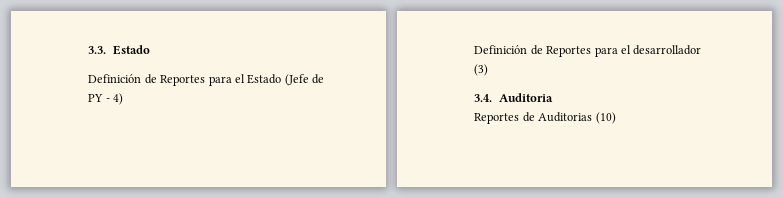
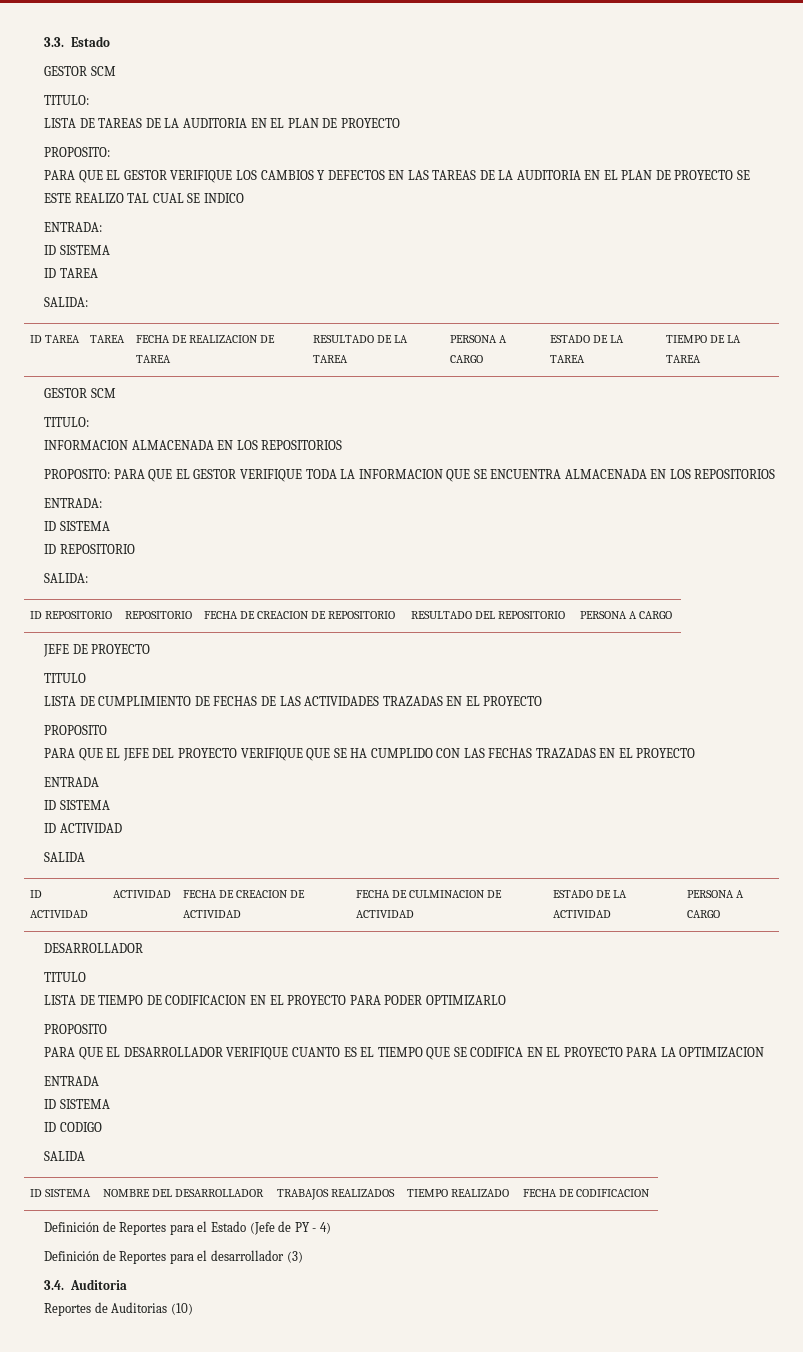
(150, 50) none -> [44,66,116,76] [44,95,90,105] [44,118,400,128] [44,147,111,157] [44,170,750,183] [44,193,244,203] [44,222,103,232] [44,245,110,255] [44,268,98,278] [44,297,89,307] [29,335,80,343] [89,335,125,343] [135,335,275,343] [135,355,171,363] [312,335,408,343] [312,355,348,363] [449,335,507,343] [449,355,483,363] [549,335,624,343] [549,355,585,363] [665,335,741,343] [665,355,701,363] [44,388,116,398] [44,417,90,427] [44,440,343,450] [44,469,776,482] [44,498,103,508] [44,521,110,531] [44,544,135,554] [44,573,89,583] [29,611,112,619] [124,611,192,619] [203,611,396,619] [410,611,565,619] [579,611,672,619] [43,644,151,657] [44,673,87,683] [44,696,543,706] [44,725,108,735] [44,748,696,761] [44,777,100,787] [44,800,110,810] [44,823,122,833] [44,852,86,862] [29,890,42,898] [29,910,88,918] [112,890,171,898] [182,890,305,898] [182,910,241,918] [355,890,502,898] [355,910,414,918] [552,890,627,898] [552,910,611,918] [686,890,744,898] [686,910,720,918] [44,943,144,953] [44,972,87,982] [44,995,506,1005] [44,1024,108,1034] [44,1047,765,1060] [44,1076,100,1086] [44,1099,110,1109] [44,1122,102,1132] [44,1151,86,1161] [29,1189,91,1197] [102,1189,264,1197] [276,1189,395,1200] [406,1189,509,1197] [522,1189,650,1197] // GESTOR SCM // TITULO: // LISTA DE TAREAS DE LA AUDITORIA EN EL PLAN DE PROYECTO // PROPOSITO: // PARA QUE EL GESTOR VERIFIQUE LOS CAMBIOS Y DEFECTOS EN LAS TAREAS DE LA AUDITORIA EN EL PLAN DE PROYECTO SE ESTE REALIZO TAL CUAL SE INDICO // ENTRADA: // ID SISTEMA // ID TAREA // SALIDA: // ID TAREA | TAREA | FECHA DE REALIZACION DE TAREA | RESULTADO DE LA TAREA | PERSONA A CARGO | ESTADO DE LA TAREA | TIEMPO DE LA TAREA // GESTOR SCM // TITULO: // INFORMACION ALMACENADA EN LOS REPOSITORIOS // PROPOSITO: PARA QUE EL GESTOR VERIFIQUE TODA LA INFORMACION QUE SE ENCUENTRA ALMACENADA EN LOS REPOSITORIOS // ENTRADA: // ID SISTEMA // ID REPOSITORIO // SALIDA: // ID REPOSITORIO | REPOSITORIO | FECHA DE CREACION DE REPOSITORIO | RESULTADO DEL REPOSITORIO | PERSONA A CARGO // JEFE DE PROYECTO // TITULO // LISTA DE CUMPLIMIENTO DE FECHAS DE LAS ACTIVIDADES TRAZADAS EN EL PROYECTO // PROPOSITO // PARA QUE EL JEFE DEL PROYECTO VERIFIQUE QUE SE HA CUMPLIDO CON LAS FECHAS TRAZADAS EN EL PROYECTO // ENTRADA // ID SISTEMA // ID ACTIVIDAD // SALIDA // ID ACTIVIDAD | ACTIVIDAD | FECHA DE CREACION DE ACTIVIDAD | FECHA DE CULMINACION DE ACTIVIDAD | ESTADO DE LA ACTIVIDAD | PERSONA A CARGO // DESARROLLADOR // TITULO // LISTA DE TIEMPO DE CODIFICACION EN EL PROYECTO PARA PODER OPTIMIZARLO // PROPOSITO // PARA QUE EL DESARROLLADOR VERIFIQUE CUANTO ES EL TIEMPO QUE SE CODIFICA EN EL PROYECTO PARA LA OPTIMIZACION // ENTRADA // ID SISTEMA // ID CODIGO // SALIDA // ID SISTEMA | NOMBRE DEL DESARROLLADOR | TRABAJOS REALIZADOS | TIEMPO REALIZADO | FECHA DE CODIFICACION

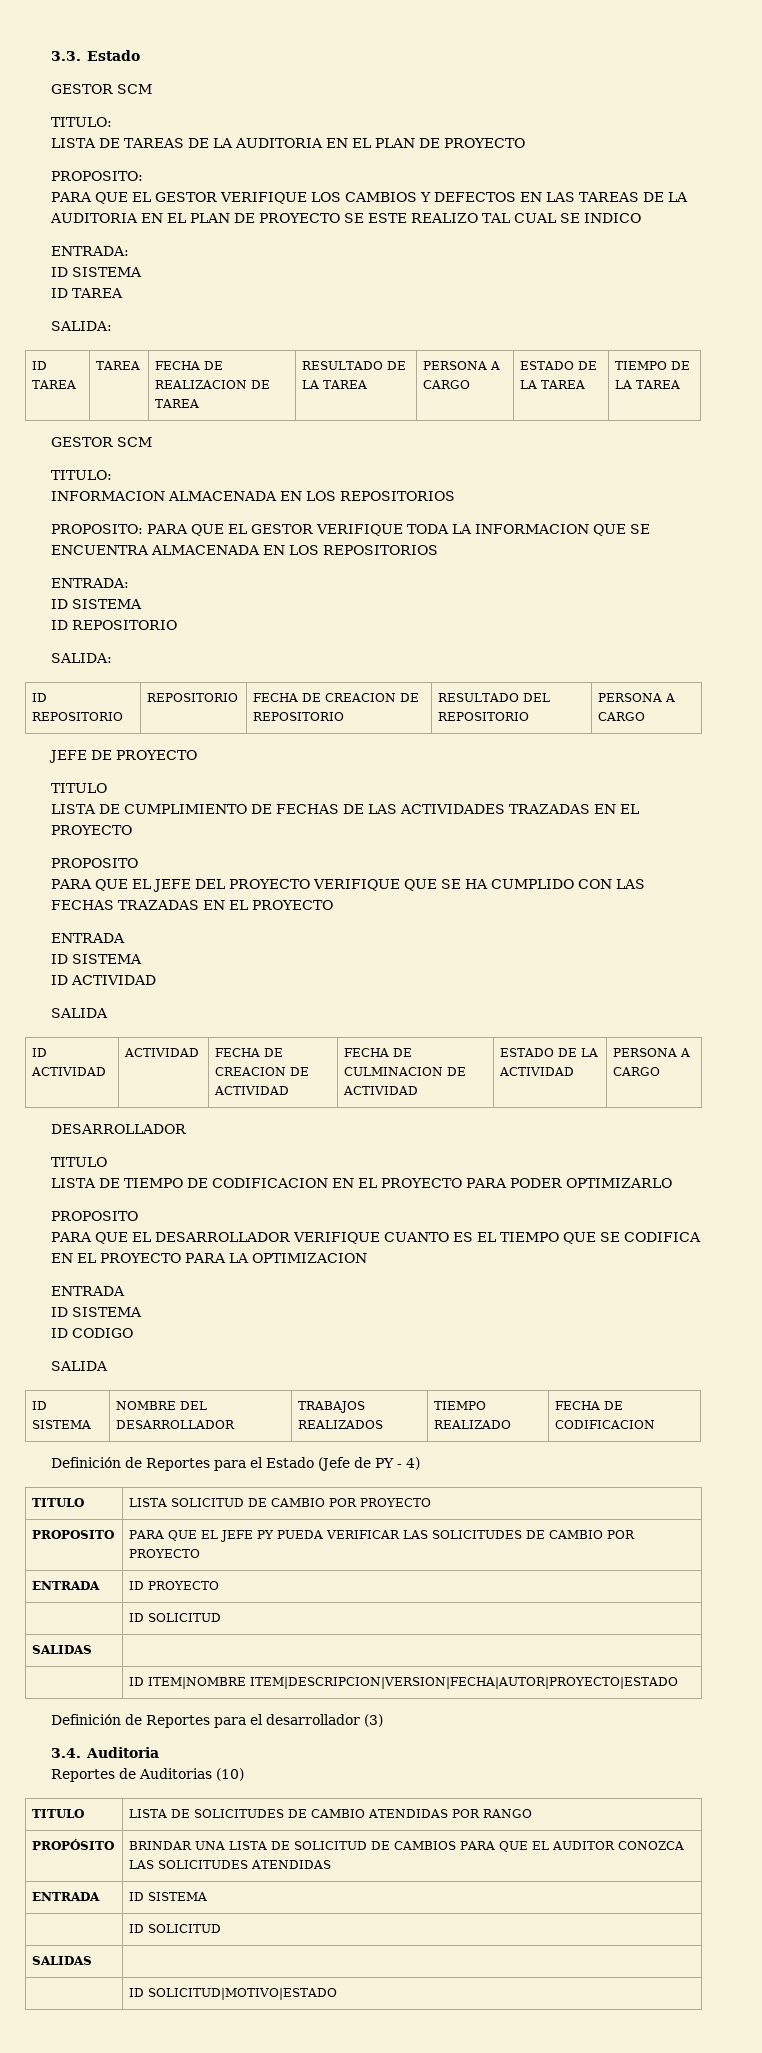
(331, 1228) none -> [32,1498,85,1507] [129,1498,432,1507] [32,1530,115,1539] [129,1530,636,1542] [129,1549,201,1558] [32,1581,101,1590] [129,1581,220,1590] [129,1613,222,1622] [32,1645,93,1654] [129,1677,679,1689] // TITULO | LISTA SOLICITUD DE CAMBIO POR PROYECTO // PROPOSITO | PARA QUE EL JEFE PY PUEDA VERIFICAR LAS SOLICITUDES DE CAMBIO POR PROYECTO // ENTRADA | ID PROYECTO // | ID SOLICITUD // SALIDAS | // | ID ITEM|NOMBRE ITEM|DESCRIPCION|VERSION|FECHA|AUTOR|PROYECTO|ESTADO
(193, 1309) none -> [32,1809,85,1818] [129,1809,533,1818] [32,1839,115,1850] [129,1841,685,1852] [129,1860,332,1869] [32,1892,101,1901] [129,1892,208,1901] [129,1924,222,1933] [32,1956,93,1965] [129,1988,338,2000] // TITULO | LISTA DE SOLICITUDES DE CAMBIO ATENDIDAS POR RANGO // PROPÓSITO | BRINDAR UNA LISTA DE SOLICITUD DE CAMBIOS PARA QUE EL AUDITOR CONOZCA LAS SOLICITUDES ATENDIDAS // ENTRADA | ID SISTEMA // | ID SOLICITUD // SALIDAS | // | ID SOLICITUD|MOTIVO|ESTADO

